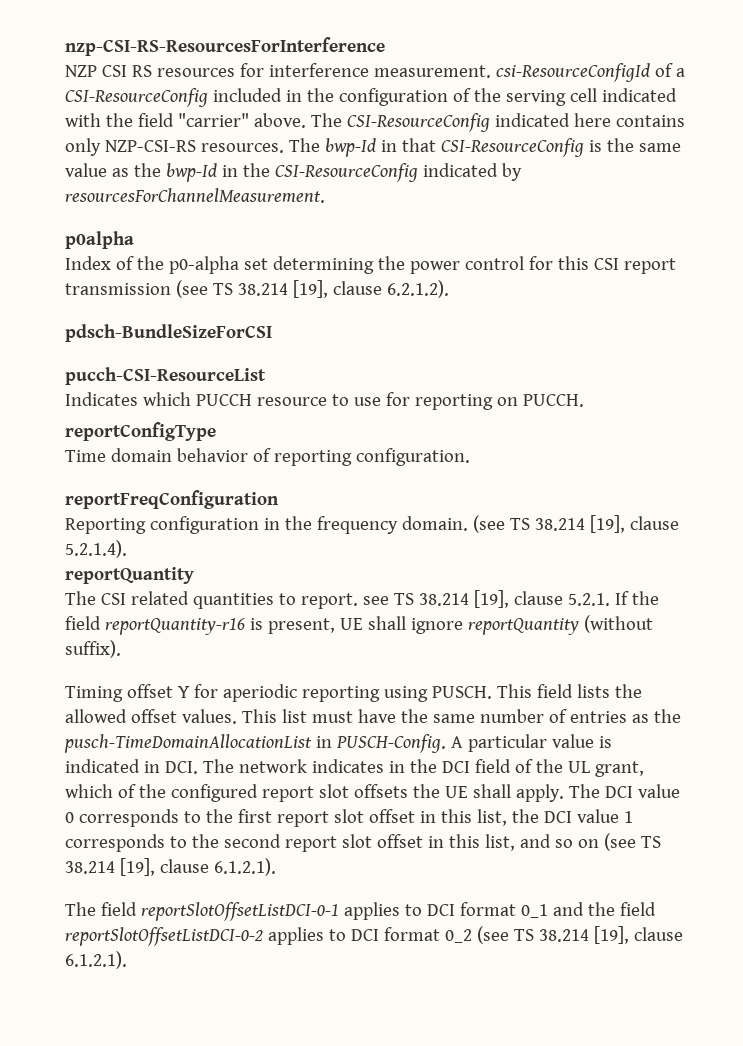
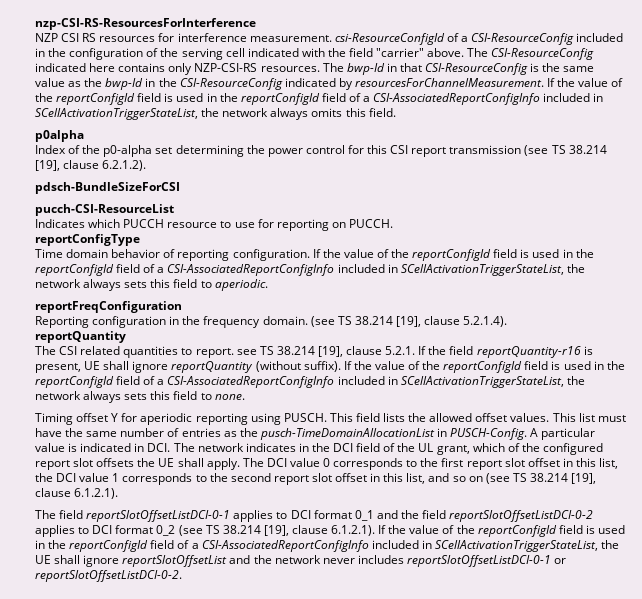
(325, 195) none -> [547,78,624,87] [35,93,604,105] [35,108,396,120] If the value of the reportConfigId field is used in the reportConfigId field of a CSI-AssociatedReportConfigInfo included in SCellActivationTriggerStateList, the network always omits this field.
(470, 457) none -> [312,249,594,261] [35,264,585,276] [35,279,268,291] If the value of the reportConfigId field is used in the reportConfigId field of a CSI-AssociatedReportConfigInfo included in SCellActivationTriggerStateList, the network always sets this field to aperiodic.
(121, 649) none -> [343,361,625,373] [35,376,585,388] [35,391,245,403] If the value of the reportConfigId field is used in the reportConfigId field of a CSI-AssociatedReportConfigInfo included in SCellActivationTriggerStateList, the network always sets this field to none.
(127, 960) none -> [378,525,625,537] [35,540,620,552] [35,555,567,567] [35,570,182,582] If the value of the reportConfigId field is used in the reportConfigId field of a CSI-AssociatedReportConfigInfo included in SCellActivationTriggerStateList, the UE shall ignore reportSlotOffsetList and the network never includes reportSlotOffsetListDCI-0-1 or reportSlotOffsetListDCI-0-2.

